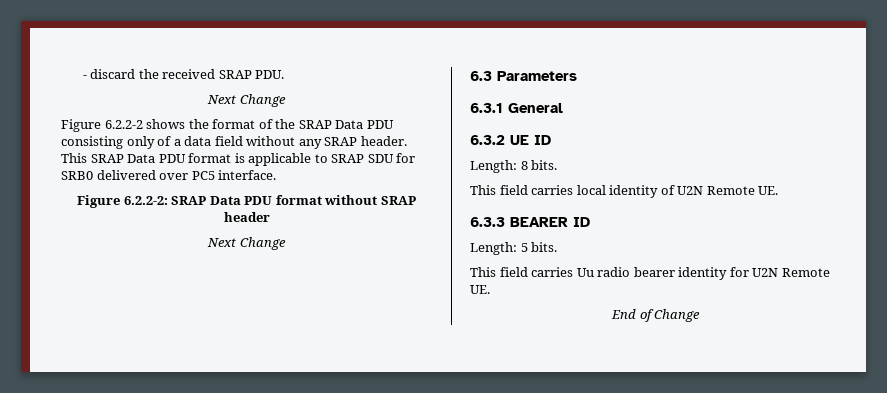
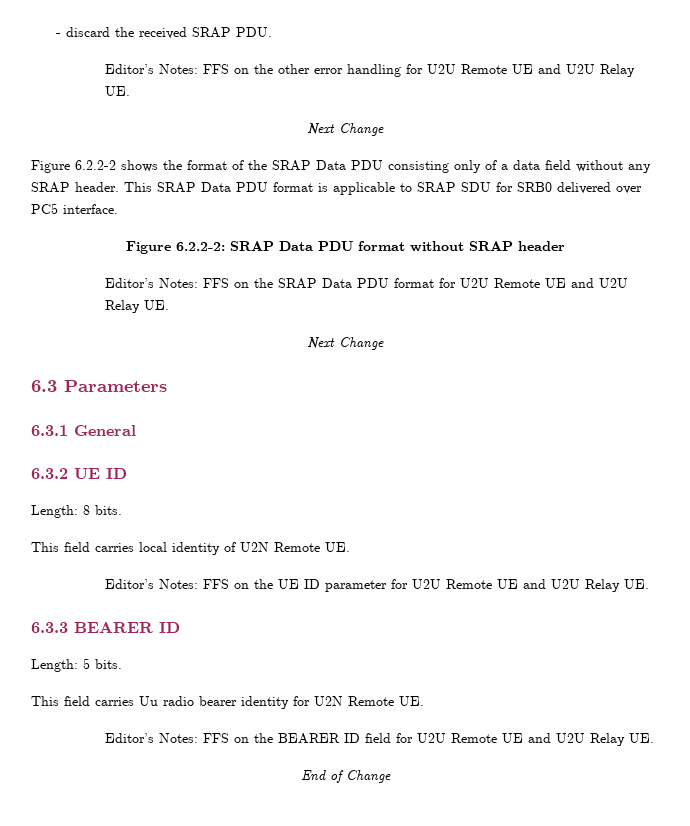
(285, 74) none -> [104,64,635,77] [104,86,130,96] // Editor’s Notes: FFS on the other error handling for U2U Remote UE and U2U Relay UE.
(270, 217) none -> [104,278,628,289] [104,300,169,313] // Editor’s Notes: FFS on the SRAP Data PDU format for U2U Remote UE and U2U Relay UE.
(779, 190) none -> [104,579,649,592] // Editor’s Notes: FFS on the UE ID parameter for U2U Remote UE and U2U Relay UE.
(490, 289) none -> [104,733,654,746] // Editor’s Notes: FFS on the BEARER ID field for U2U Remote UE and U2U Relay UE.

